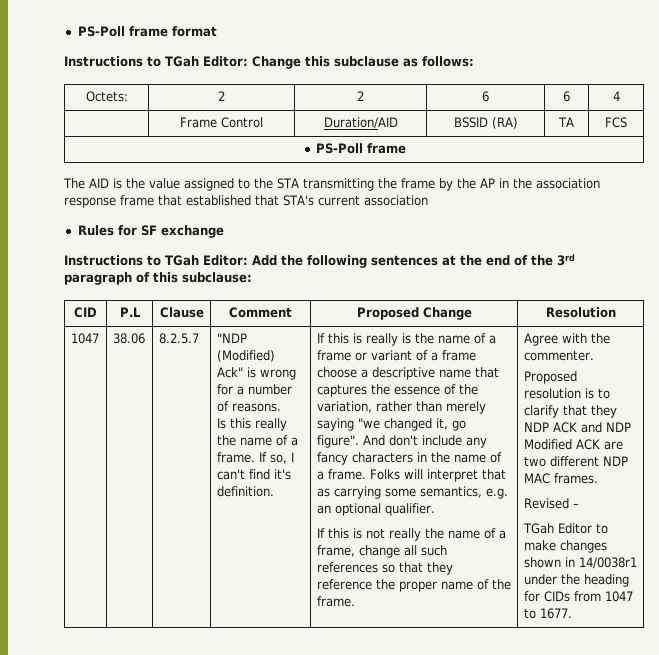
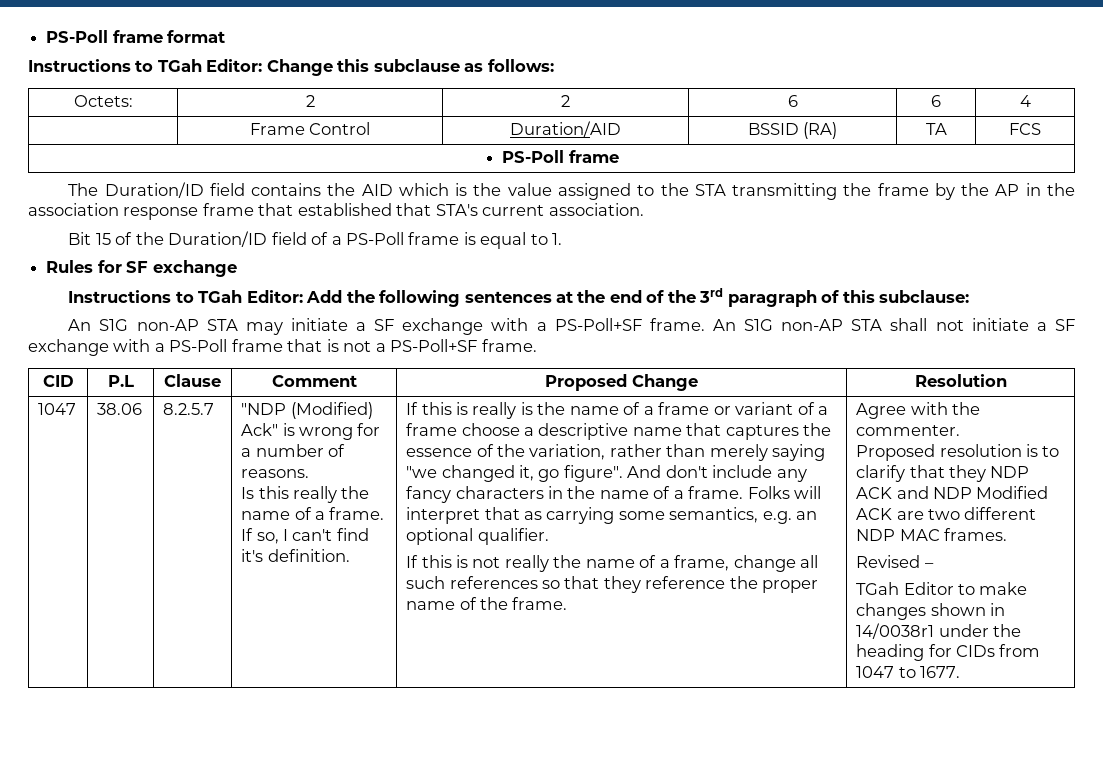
[89,178,109,188] AID -> [104,182,449,198] Duration/ID field contains the AID which
[364,195,428,206] association -> [548,203,644,216] [68,231,563,249] association. // Bit 15 of the Duration/ID field of a PS-Poll frame is equal to 1.
(252, 277) none -> [68,318,1076,335] [28,339,537,356] // An S1G non-AP STA may initiate a SF exchange with a PS-Poll+SF frame. An S1G non-AP STA shall not initiate a SF exchange with a PS-Poll frame that is not a PS-Poll+SF frame.

